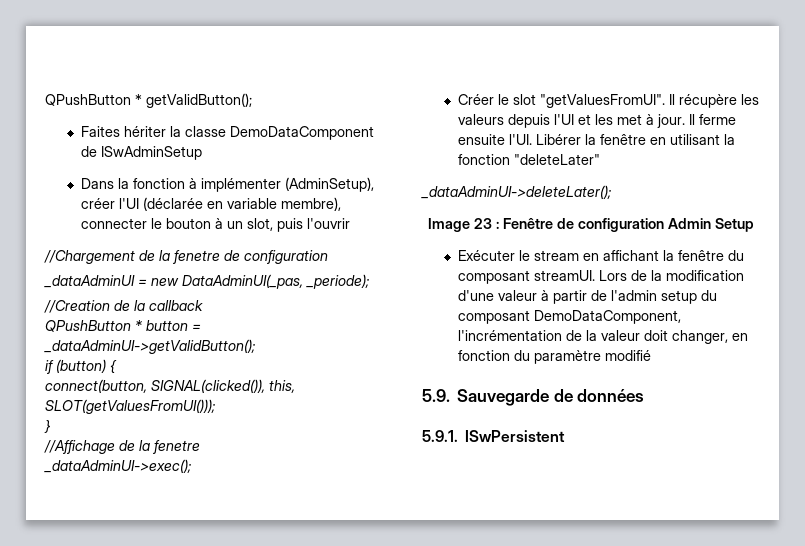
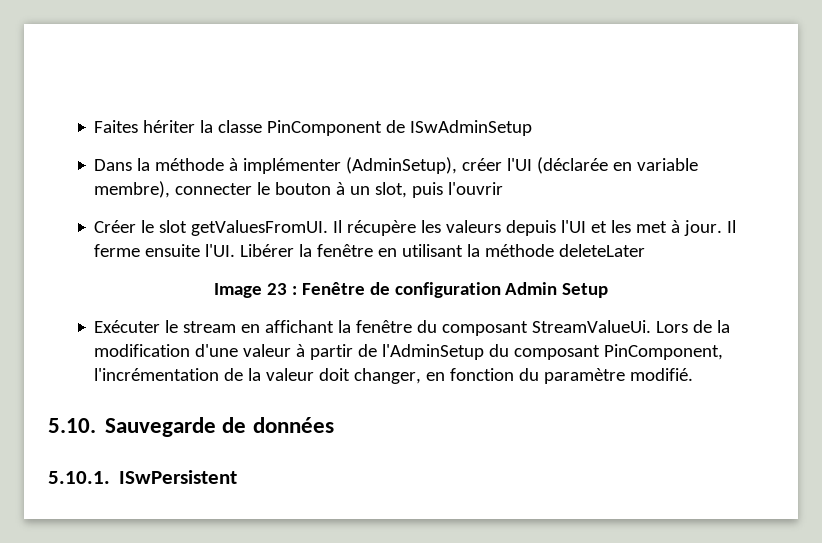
[45,93,252,108] QPushButton * getValidButton(); // -> (94, 126) none
[229,126,374,140] DemoDataComponent -> [267,120,383,136] PinComponent
[132,178,185,189] fonction -> [155,158,225,171] méthode
[44,250,328,264] [44,274,370,289] [44,300,203,313] [45,320,201,332] [44,339,256,354] [45,359,117,374] [45,379,295,393] [45,399,216,414] [44,419,51,434] [44,440,200,454] [44,459,192,473] // //Chargement de la fenetre de configuration // _dataAdminUI = new DataAdminUI(_pas, _periode); // //Creation de la callback // QPushButton * button = _dataAdminUI->getValidButton(); // if (button) { // connect(button, SIGNAL(clicked()), this, SLOT(getValuesFromUI())); // } // //Affichage de la fenetre // _dataAdminUI->exec(); -> (504, 188) none
[539,94,665,108] "getValuesFromUI". -> [191,220,329,236] getValuesFromUI.
[457,154,600,165] [421,185,612,199] fonction "deleteLater" // _dataAdminUI->deleteLater(); -> [485,244,646,257] méthode deleteLater
[533,270,595,281] streamUI. -> [532,320,652,333] StreamValueUi.
[610,290,717,304] [457,310,681,324] l'admin setup du composant DemoDataComponent, -> [382,344,724,360] l'AdminSetup du composant PinComponent,
[604,350,651,361] [422,389,450,402] modifié // 5.9. -> [630,368,694,381] [48,418,96,433] modifié. // 5.10.
[422,430,458,442] 5.9.1. -> [48,471,110,484] 5.10.1.

